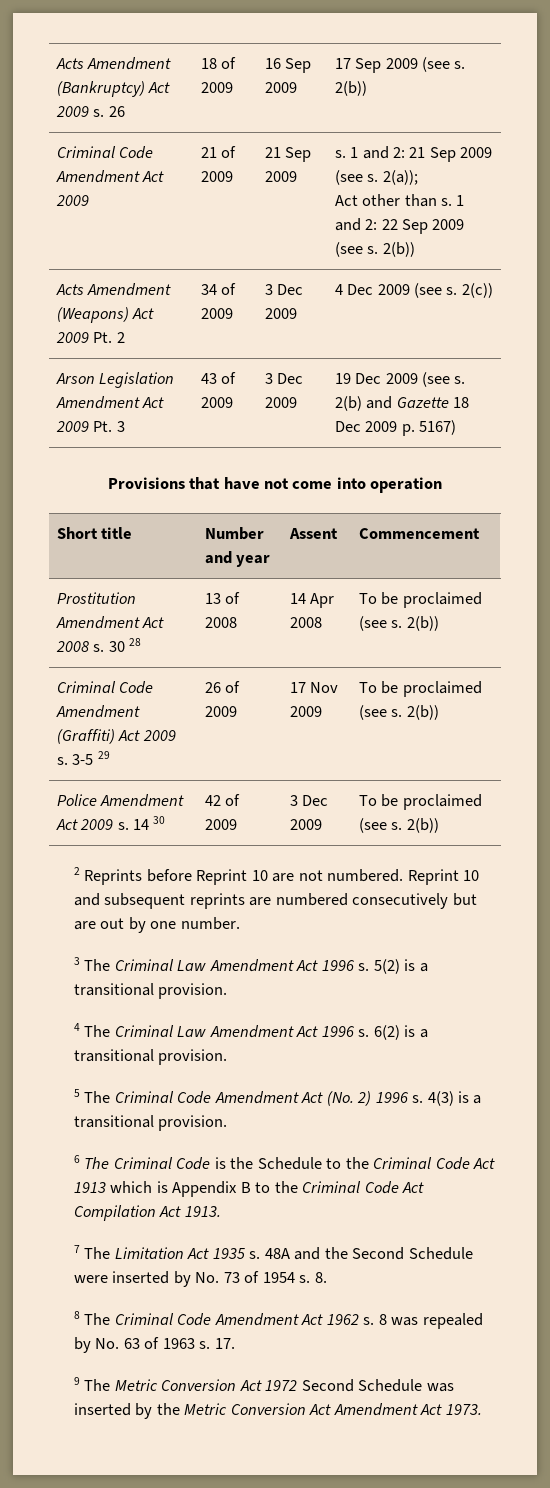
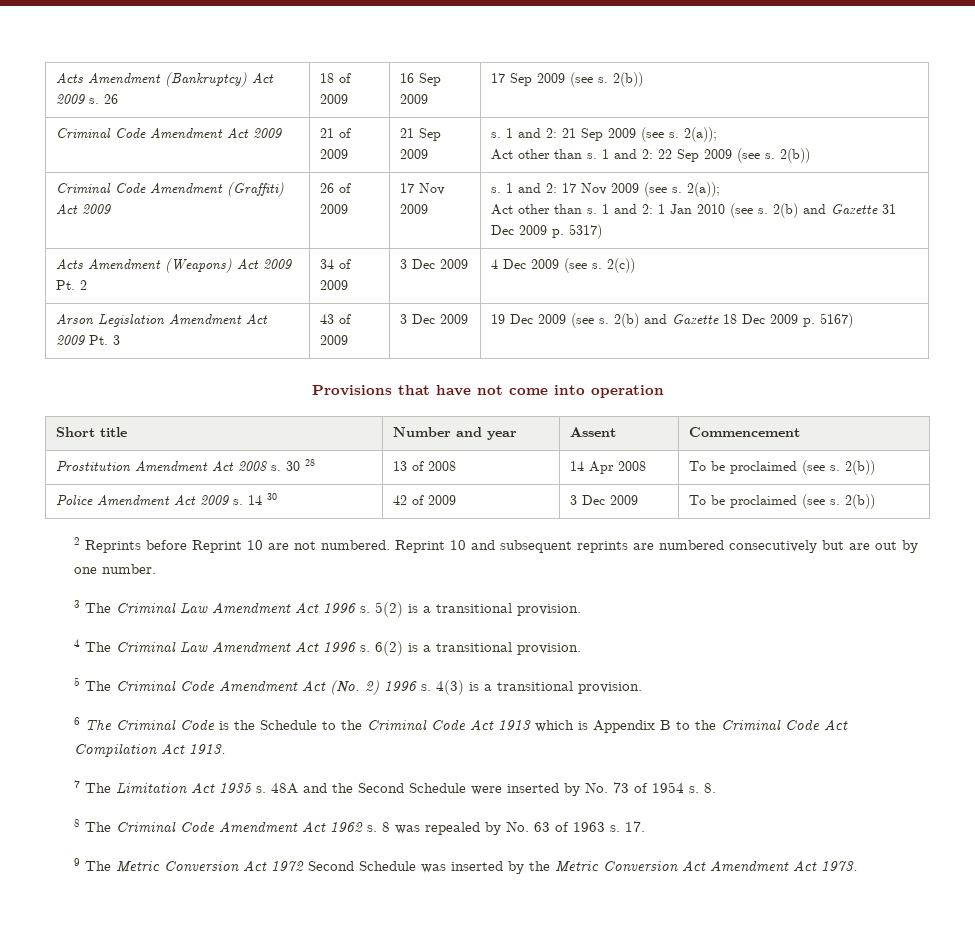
(415, 249) none -> [56,182,285,197] [56,204,112,214] [320,183,352,193] [320,204,349,214] [400,183,446,195] [400,204,429,214] [491,182,721,197] [491,203,897,218] [491,224,603,239] // Criminal Code Amendment (Graffiti) Act 2009 | 26 of 2009 | 17 Nov 2009 | s. 1 and 2: 17 Nov 2009 (see s. 2(a)); // Act other than s. 1 and 2: 1 Jan 2010 (see s. 2(b) and Gazette 31 Dec 2009 p. 5317)
[56,681,154,694] [55,705,140,718] [56,729,176,744] [56,751,110,765] [204,681,241,693] [204,706,237,717] [289,682,339,693] [289,706,322,717] [358,681,482,697] [358,705,439,720] // Criminal Code Amendment (Graffiti) Act 2009 s. 3-5 29 | 26 of 2009 | 17 Nov 2009 | To be proclaimed (see s. 2(b)) -> (876, 467) none

